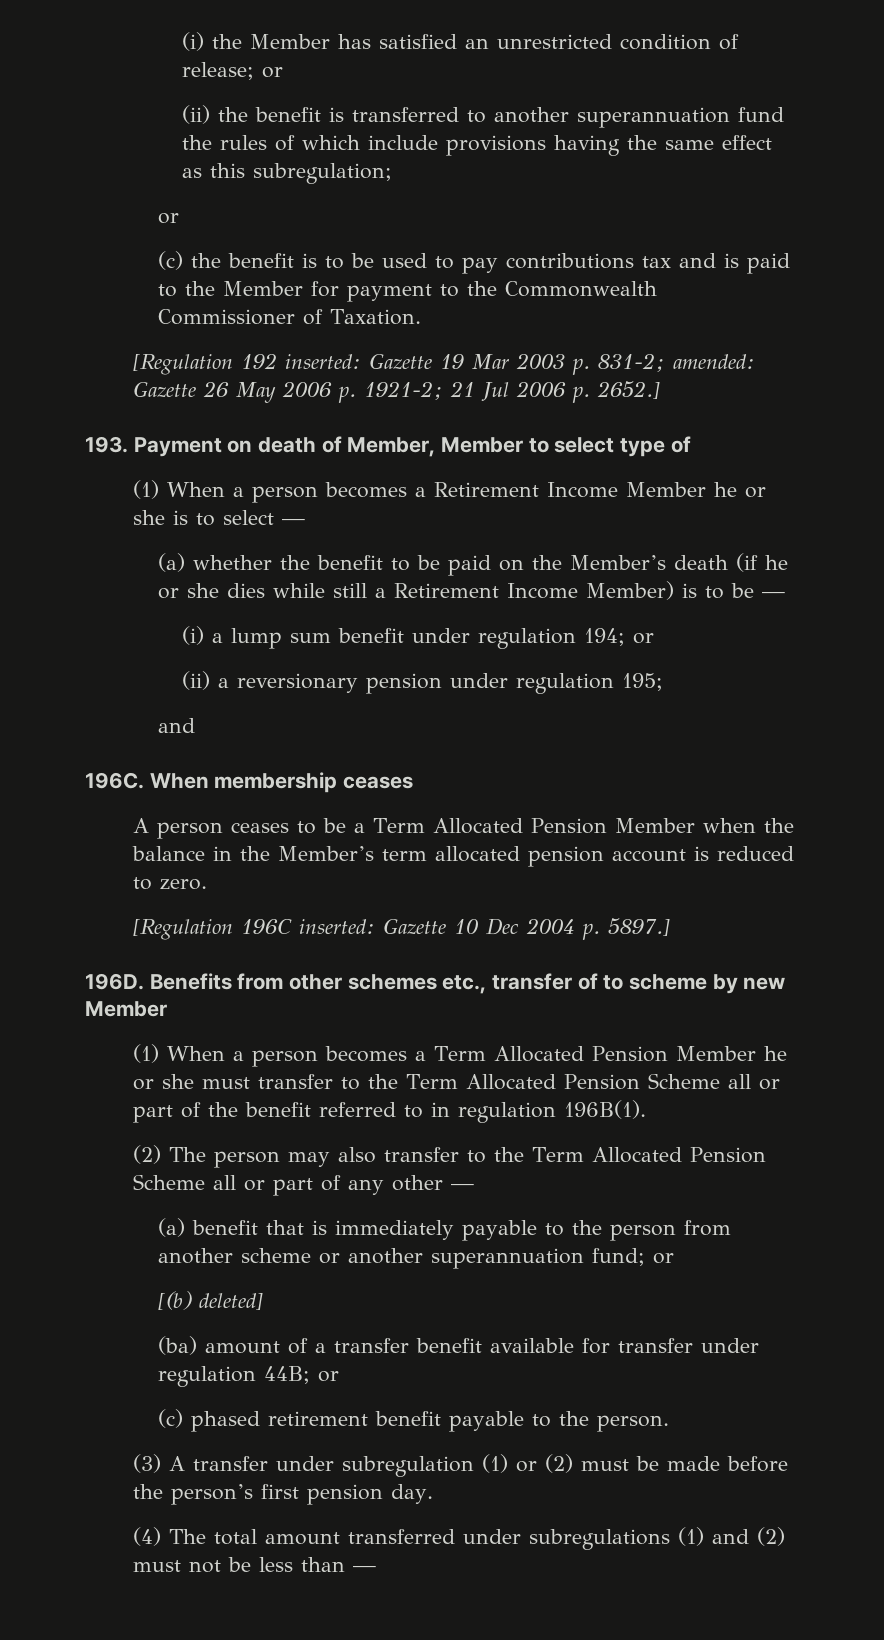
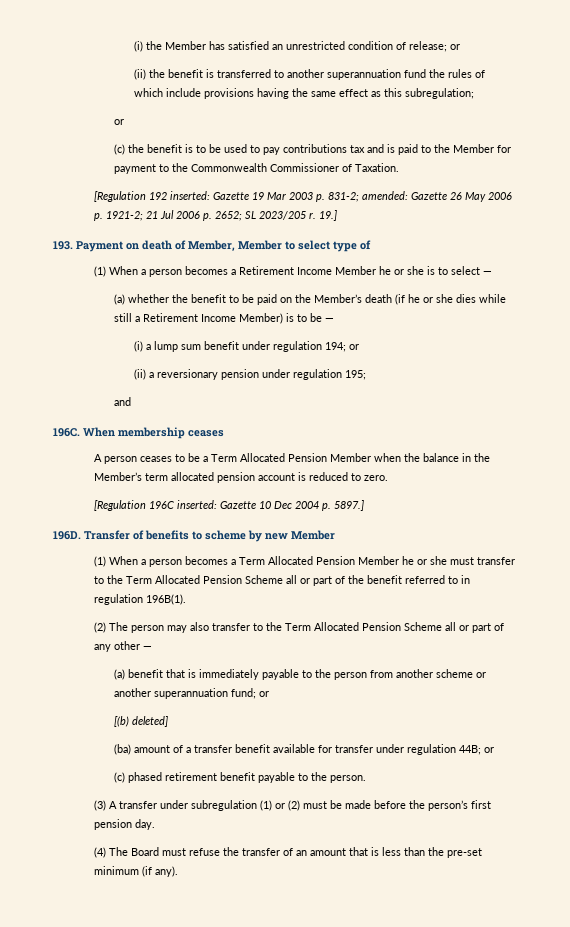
[597,381,661,399] 2652.] -> [214,210,337,221] 2652; SL 2023/205 r. 19.]
[149,973,598,994] Benefits from other schemes etc., transfer of -> [84,530,189,540] Transfer of benefits
[214,1527,786,1550] [133,1557,377,1573] total amount transferred under subregulations (1) and (2) must not be less than — -> [130,847,482,858] [93,866,178,877] Board must refuse the transfer of an amount that is less than the pre-set minimum (if any).

